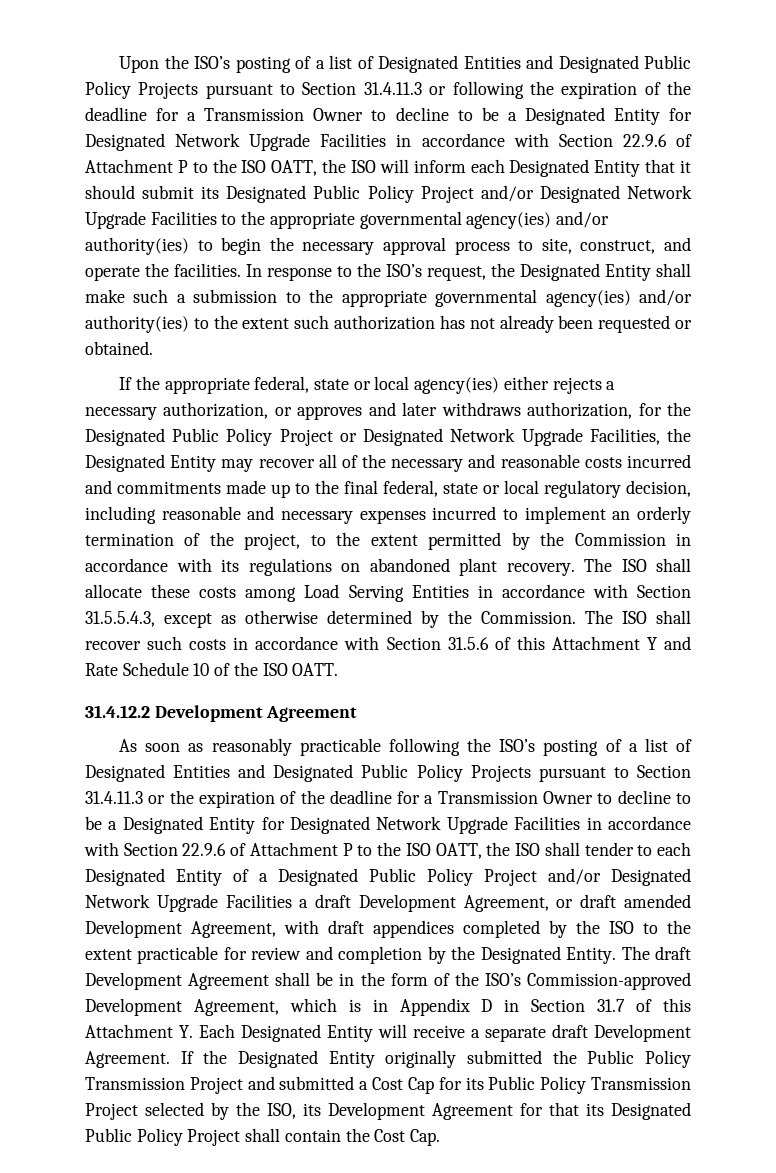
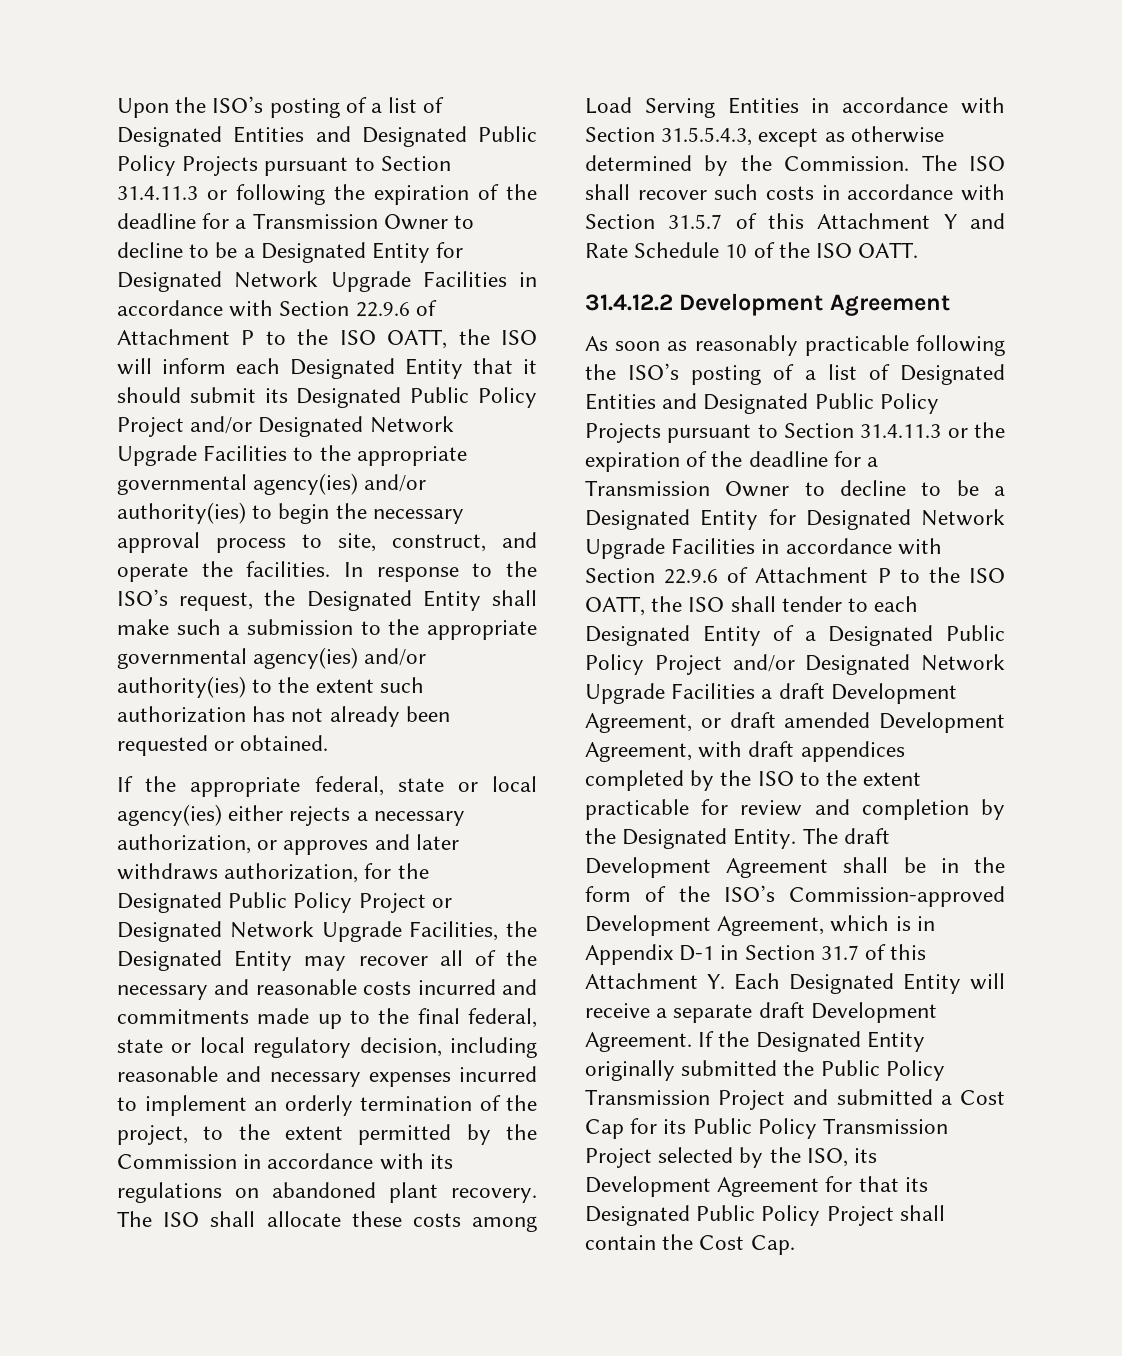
[447,637,489,650] 31.5.6 -> [668,214,723,229] 31.5.7
[481,999,493,1012] D -> [679,945,715,961] D-1

